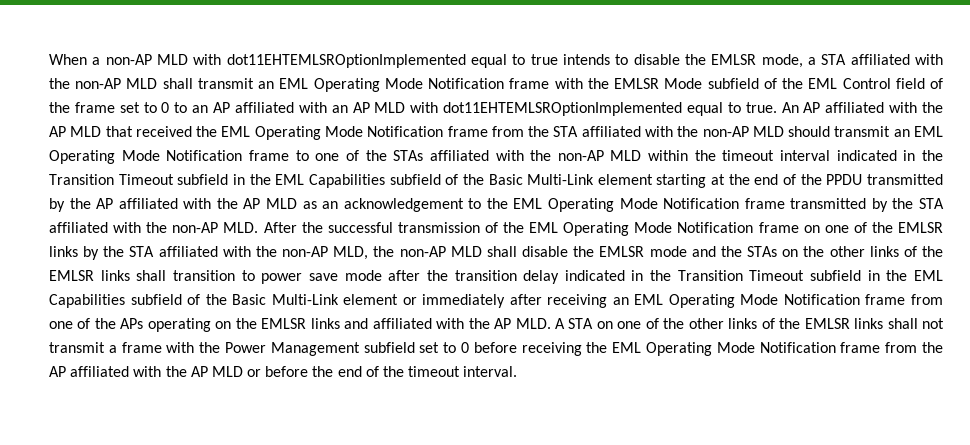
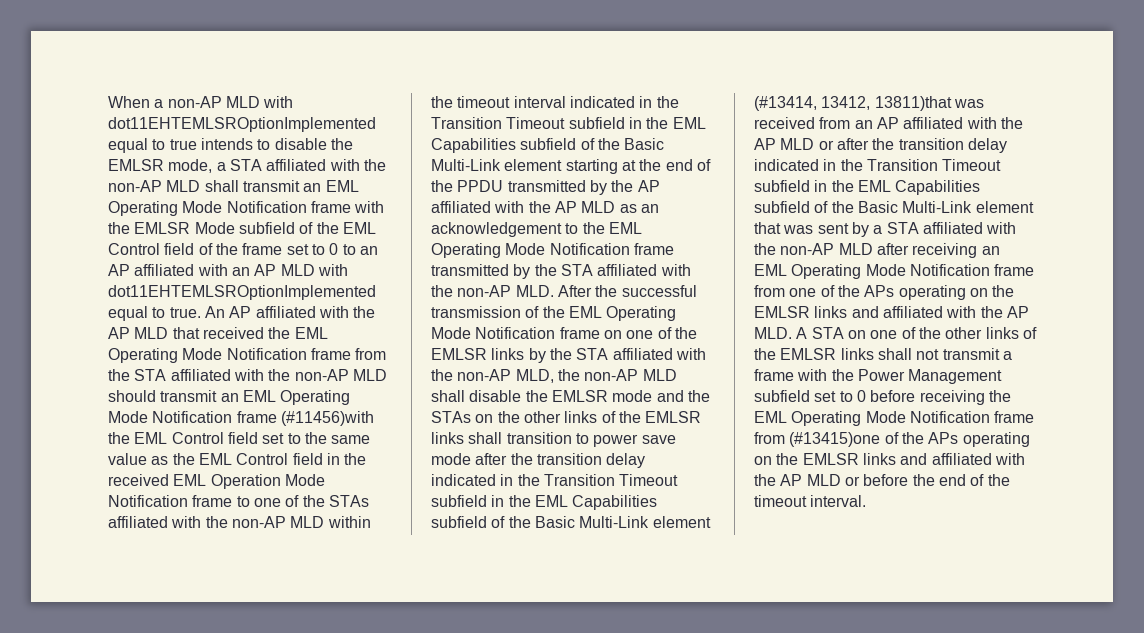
(289, 155) none -> [280,411,374,426] [108,432,371,444] [108,453,367,465] [108,474,325,489] [108,495,233,507] (#11456)with the EML Control field set to the same value as the EML Control field in the received EML Operation Mode Notification frame
[402,294,506,308] or immediately -> [754,96,984,111] [754,117,1023,129] [754,138,1007,153] [754,159,1002,171] [754,180,981,195] [754,201,1034,213] [754,222,1017,237] [754,243,873,255] (#13414, 13412, 13811)that was received from an AP affiliated with the AP MLD or after the transition delay indicated in the Transition Timeout subfield in the EML Capabilities subfield of the Basic Multi-Link element that was sent by a STA affiliated with the non-AP MLD
[921,342,943,353] [49,366,66,377] the AP -> [789,432,1030,447] [754,453,928,465] (#13415)one of the APs operating on the EMLSR links and

